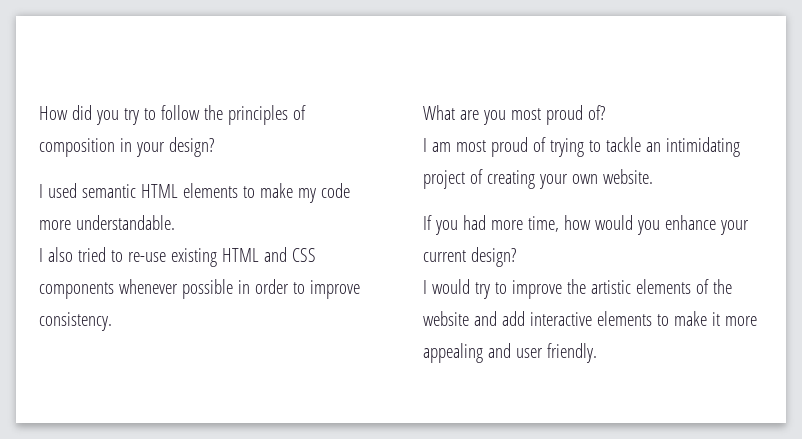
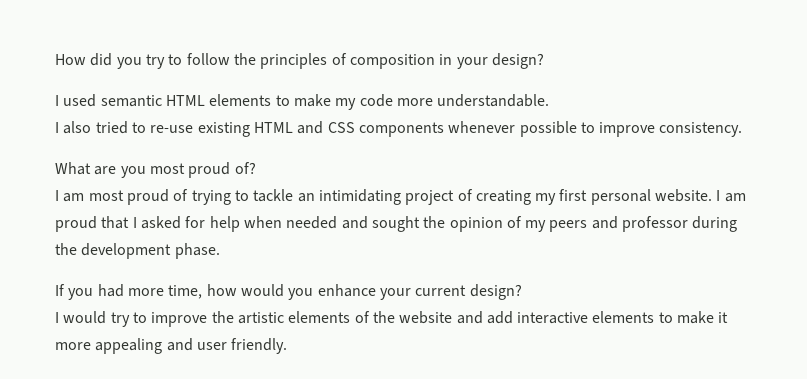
[237,279,289,294] in order -> (577, 129) none
[538,169,653,189] your own website. -> [535,189,746,205] [55,216,738,232] [55,243,220,259] my first personal website. I am proud that I asked for help when needed and sought the opinion of my peers and professor during the development phase.

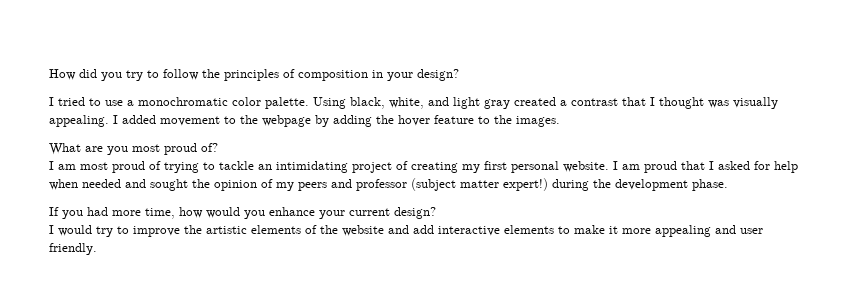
[63,94,550,110] [55,121,743,137] used semantic HTML elements to make my code more understandable. // I also tried to re-use existing HTML and CSS components whenever possible to improve consistency. -> [58,97,778,109] [49,115,560,127] tried to use a monochromatic color palette. Using black, white, and light gray created a contrast that I thought was visually appealing. I added movement to the webpage by adding the hover feature to the images.
(689, 224) none -> [411,178,548,191] (subject matter expert!)

